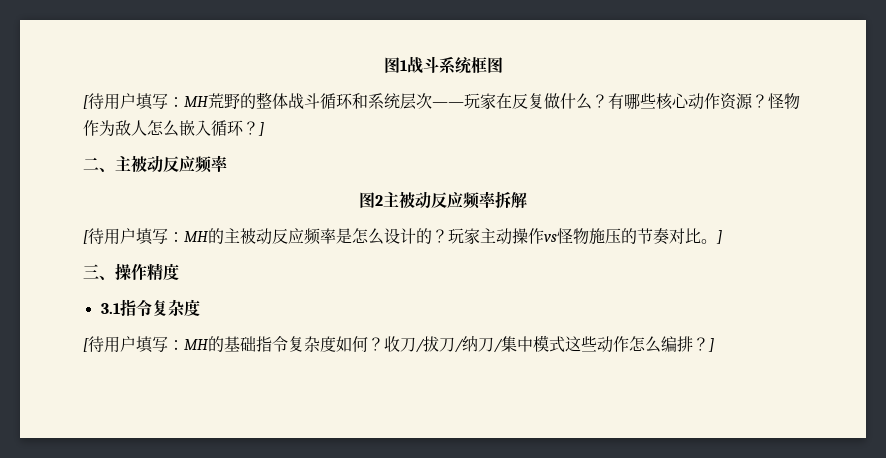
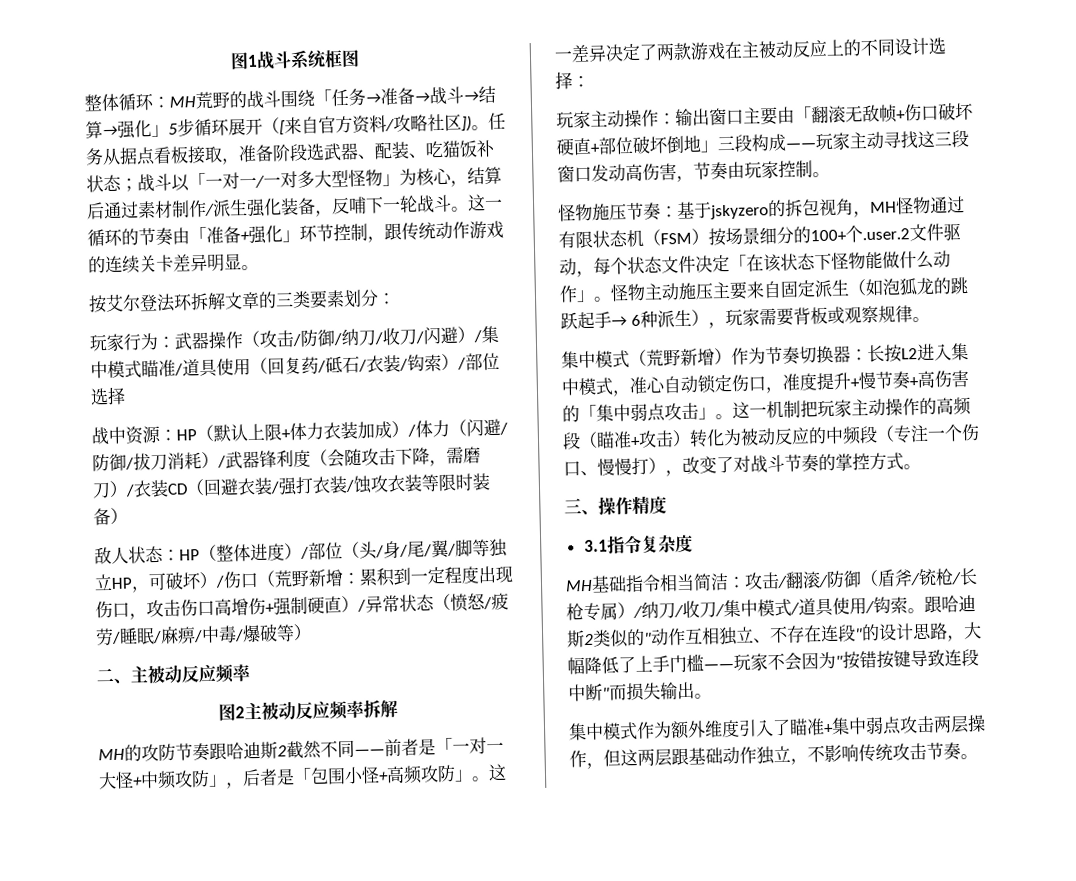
[83,92,800,110] [83,120,264,137] [待用户填写：MH荒野的整体战斗循环和系统层次——玩家在反复做什么？有哪些核心动作资源？怪物作为敌人怎么嵌入循环？] -> [84,85,496,112] [85,112,506,139] [85,139,495,166] [86,166,502,193] [86,194,503,220] [87,220,504,247] [88,253,259,274] [88,289,396,314] [89,325,499,353] [90,352,500,379] [90,386,126,406] [91,418,508,446] [92,446,481,472] [92,473,491,499] [93,507,128,526] [94,538,508,565] [94,565,513,593] [95,592,509,620] [95,623,312,647] 整体循环：MH荒野的战斗围绕「任务→准备→战斗→结算→强化」5步循环展开（[来自官方资料/攻略社区])。任务从据点看板接取，准备阶段选武器、配装、吃猫饭补状态；战斗以「一对一/一对多大型怪物」为核心，结算后通过素材制作/派生强化装备，反哺下一轮战斗。这一循环的节奏由「准备+强化」环节控制，跟传统动作游戏的连续关卡差异明显。 // 按艾尔登法环拆解文章的三类要素划分： // 玩家行为：武器操作（攻击/防御/纳刀/收刀/闪避）/集中模式瞄准/道具使用（回复药/砥石/衣装/钩索）/部位选择 // 战中资源：HP（默认上限+体力衣装加成）/体力（闪避/防御/拔刀消耗）/武器锋利度（会随攻击下降，需磨刀）/衣装CD（回避衣装/强打衣装/蚀攻衣装等限时装备） // 敌人状态：HP（整体进度）/部位（头/身/尾/翼/脚等独立HP，可破坏）/伤口（荒野新增：累积到一定程度出现伤口，攻击伤口高增伤+强制硬直）/异常状态（愤怒/疲劳/睡眠/麻痹/中毒/爆破等）
[83,228,722,245] [待用户填写：MH的主被动反应频率是怎么设计的？玩家主动操作vs怪物施压的节奏对比。] -> [98,737,504,762] [98,763,507,790] [554,37,947,63] [555,71,590,90] [556,102,974,130] [556,129,969,156] [557,160,830,183] [558,196,965,222] [558,223,961,249] [559,250,951,278] [559,276,969,303] [560,305,930,330] [561,342,969,369] [561,369,969,397] [562,396,972,423] [562,423,980,450] [563,452,921,477] MH的攻防节奏跟哈迪斯2截然不同——前者是「一对一大怪+中频攻防」，后者是「包围小怪+高频攻防」。这一差异决定了两款游戏在主被动反应上的不同设计选择： // 玩家主动操作：输出窗口主要由「翻滚无敌帧+伤口破坏硬直+部位破坏倒地」三段构成——玩家主动寻找这三段窗口发动高伤害，节奏由玩家控制。 // 怪物施压节奏：基于jskyzero的拆包视角，MH怪物通过有限状态机（FSM）按场景细分的100+个.user.2文件驱动，每个状态文件决定「在该状态下怪物能做什么动作」。怪物主动施压主要来自固定派生（如泡狐龙的跳跃起手→ 6种派生），玩家需要背板或观察规律。 // 集中模式（荒野新增）作为节奏切换器：长按L2进入集中模式，准心自动锁定伤口，准度提升+慢节奏+高伤害的「集中弱点攻击」。这一机制把玩家主动操作的高频段（瞄准+攻击）转化为被动反应的中频段（专注一个伤口、慢慢打），改变了对战斗节奏的掌控方式。
[83,335,714,353] [待用户填写：MH的基础指令复杂度如何？收刀/拔刀/纳刀/集中模式这些动作怎么编排？] -> [565,567,978,593] [566,594,976,622] [566,621,982,648] [567,648,979,675] [568,681,712,702] [568,714,986,741] [569,742,978,770] MH基础指令相当简洁：攻击/翻滚/防御（盾斧/铳枪/长枪专属）/纳刀/收刀/集中模式/道具使用/钩索。跟哈迪斯2类似的"动作互相独立、不存在连段"的设计思路，大幅降低了上手门槛——玩家不会因为"按错按键导致连段中断"而损失输出。 // 集中模式作为额外维度引入了瞄准+集中弱点攻击两层操作，但这两层跟基础动作独立，不影响传统攻击节奏。

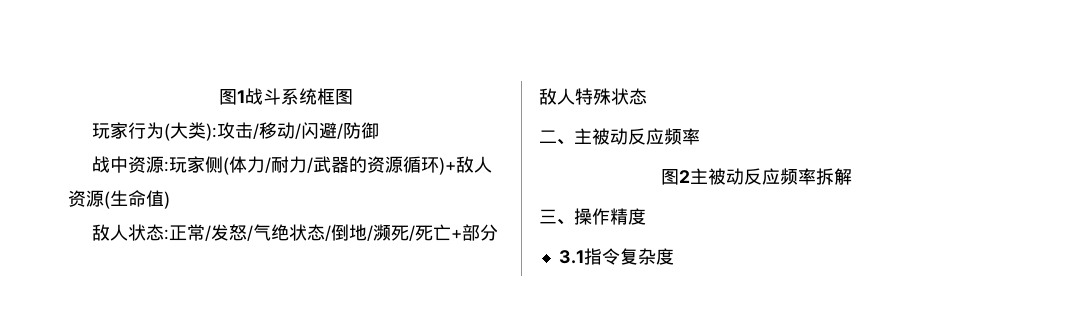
[84,85,496,112] [85,112,506,139] [85,139,495,166] [86,166,502,193] [86,194,503,220] [87,220,504,247] [88,253,259,274] [88,289,396,314] [89,325,499,353] [90,352,500,379] [90,386,126,406] [91,418,508,446] [92,446,481,472] [92,473,491,499] [93,507,128,526] [94,538,508,565] [94,565,513,593] [95,592,509,620] [95,623,312,647] 整体循环：MH荒野的战斗围绕「任务→准备→战斗→结算→强化」5步循环展开（[来自官方资料/攻略社区])。任务从据点看板接取，准备阶段选武器、配装、吃猫饭补状态；战斗以「一对一/一对多大型怪物」为核心，结算后通过素材制作/派生强化装备，反哺下一轮战斗。这一循环的节奏由「准备+强化」环节控制，跟传统动作游戏的连续关卡差异明显。 // 按艾尔登法环拆解文章的三类要素划分： // 玩家行为：武器操作（攻击/防御/纳刀/收刀/闪避）/集中模式瞄准/道具使用（回复药/砥石/衣装/钩索）/部位选择 // 战中资源：HP（默认上限+体力衣装加成）/体力（闪避/防御/拔刀消耗）/武器锋利度（会随攻击下降，需磨刀）/衣装CD（回避衣装/强打衣装/蚀攻衣装等限时装备） // 敌人状态：HP（整体进度）/部位（头/身/尾/翼/脚等独立HP，可破坏）/伤口（荒野新增：累积到一定程度出现伤口，攻击伤口高增伤+强制硬直）/异常状态（愤怒/疲劳/睡眠/麻痹/中毒/爆破等） -> [92,122,380,141] [92,156,493,175] [68,190,170,209] [92,224,499,241] [539,88,647,105] 玩家行为(大类):攻击/移动/闪避/防御 // 战中资源:玩家侧(体力/耐力/武器的资源循环)+敌人资源(生命值) // 敌人状态:正常/发怒/气绝状态/倒地/濒死/死亡+部分敌人特殊状态
[98,737,504,762] [98,763,507,790] [554,37,947,63] [555,71,590,90] [556,102,974,130] [556,129,969,156] [557,160,830,183] [558,196,965,222] [558,223,961,249] [559,250,951,278] [559,276,969,303] [560,305,930,330] [561,342,969,369] [561,369,969,397] [562,396,972,423] [562,423,980,450] [563,452,921,477] // MH的攻防节奏跟哈迪斯2截然不同——前者是「一对一大怪+中频攻防」，后者是「包围小怪+高频攻防」。这一差异决定了两款游戏在主被动反应上的不同设计选择： // 玩家主动操作：输出窗口主要由「翻滚无敌帧+伤口破坏硬直+部位破坏倒地」三段构成——玩家主动寻找这三段窗口发动高伤害，节奏由玩家控制。 // 怪物施压节奏：基于jskyzero的拆包视角，MH怪物通过有限状态机（FSM）按场景细分的100+个.user.2文件驱动，每个状态文件决定「在该状态下怪物能做什么动作」。怪物主动施压主要来自固定派生（如泡狐龙的跳跃起手→ 6种派生），玩家需要背板或观察规律。 // 集中模式（荒野新增）作为节奏切换器：长按L2进入集中模式，准心自动锁定伤口，准度提升+慢节奏+高伤害的「集中弱点攻击」。这一机制把玩家主动操作的高频段（瞄准+攻击）转化为被动反应的中频段（专注一个伤口、慢慢打），改变了对战斗节奏的掌控方式。 -> (852, 176) none
[565,567,978,593] [566,594,976,622] [566,621,982,648] [567,648,979,675] [568,681,712,702] [568,714,986,741] [569,742,978,770] // MH基础指令相当简洁：攻击/翻滚/防御（盾斧/铳枪/长枪专属）/纳刀/收刀/集中模式/道具使用/钩索。跟哈迪斯2类似的"动作互相独立、不存在连段"的设计思路，大幅降低了上手门槛——玩家不会因为"按错按键导致连段中断"而损失输出。 // 集中模式作为额外维度引入了瞄准+集中弱点攻击两层操作，但这两层跟基础动作独立，不影响传统攻击节奏。 -> (674, 256) none

